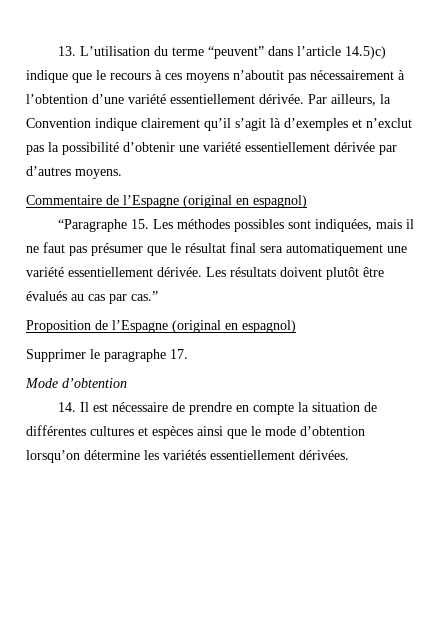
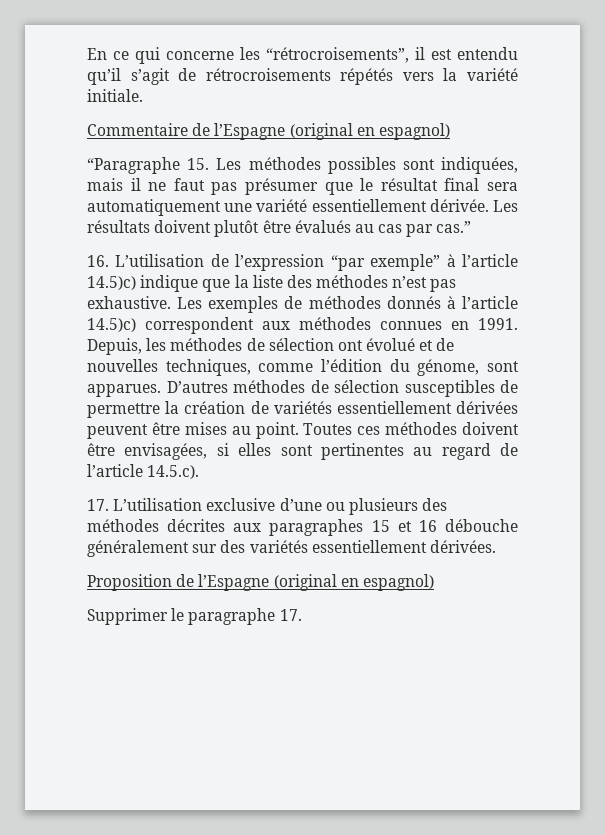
[57,46,386,59] [26,70,405,83] [26,94,391,106] [26,118,412,131] [26,142,397,155] [26,166,122,179] 13. L’utilisation du terme “peuvent” dans l’article 14.5)c) indique que le recours à ces moyens n’aboutit pas nécessairement à l’obtention d’une variété essentiellement dérivée. Par ailleurs, la Convention indique clairement qu’il s’agit là d’exemples et n’exclut pas la possibilité d’obtenir une variété essentiellement dérivée par d’autres moyens. -> [87,47,518,64] [87,68,518,85] [87,89,143,102] En ce qui concerne les “rétrocroisements”, il est entendu qu’il s’agit de rétrocroisements répétés vers la variété initiale.
(158, 296) none -> [87,254,518,271] [87,275,457,292] [87,296,518,313] [87,317,518,334] [87,338,455,355] [87,359,519,376] [87,380,518,397] [87,401,518,418] [87,422,519,439] [87,443,518,460] [87,464,200,479] [87,498,448,515] [87,519,519,536] [87,540,496,557] // 16. L’utilisation de l’expression “par exemple” à l’article 14.5)c) indique que la liste des méthodes n’est pas exhaustive. Les exemples de méthodes donnés à l’article 14.5)c) correspondent aux méthodes connues en 1991. Depuis, les méthodes de sélection ont évolué et de nouvelles techniques, comme l’édition du génome, sont apparues. D’autres méthodes de sélection susceptibles de permettre la création de variétés essentiellement dérivées peuvent être mises au point. Toutes ces méthodes doivent être envisagées, si elles sont pertinentes au regard de l’article 14.5.c). // 17. L’utilisation exclusive d’une ou plusieurs des méthodes décrites aux paragraphes 15 et 16 débouche généralement sur des variétés essentiellement dérivées.
[25,378,127,388] [57,402,377,415] [26,425,365,439] [26,450,349,463] // Mode d’obtention // 14. Il est nécessaire de prendre en compte la situation de différentes cultures et espèces ainsi que le mode d’obtention lorsqu’on détermine les variétés essentiellement dérivées. -> (302, 615) none

